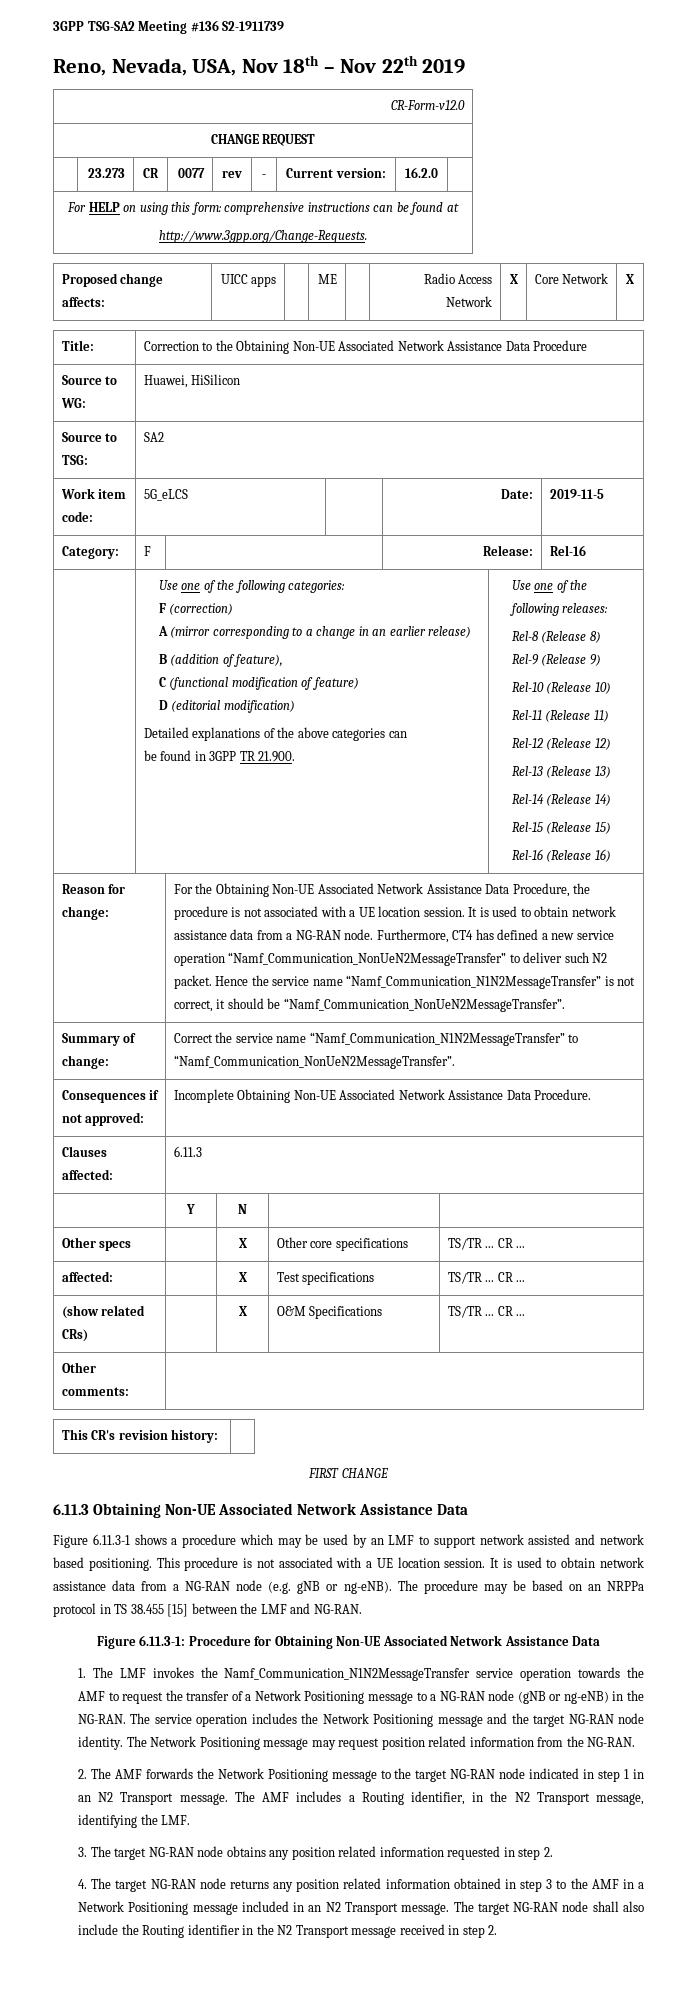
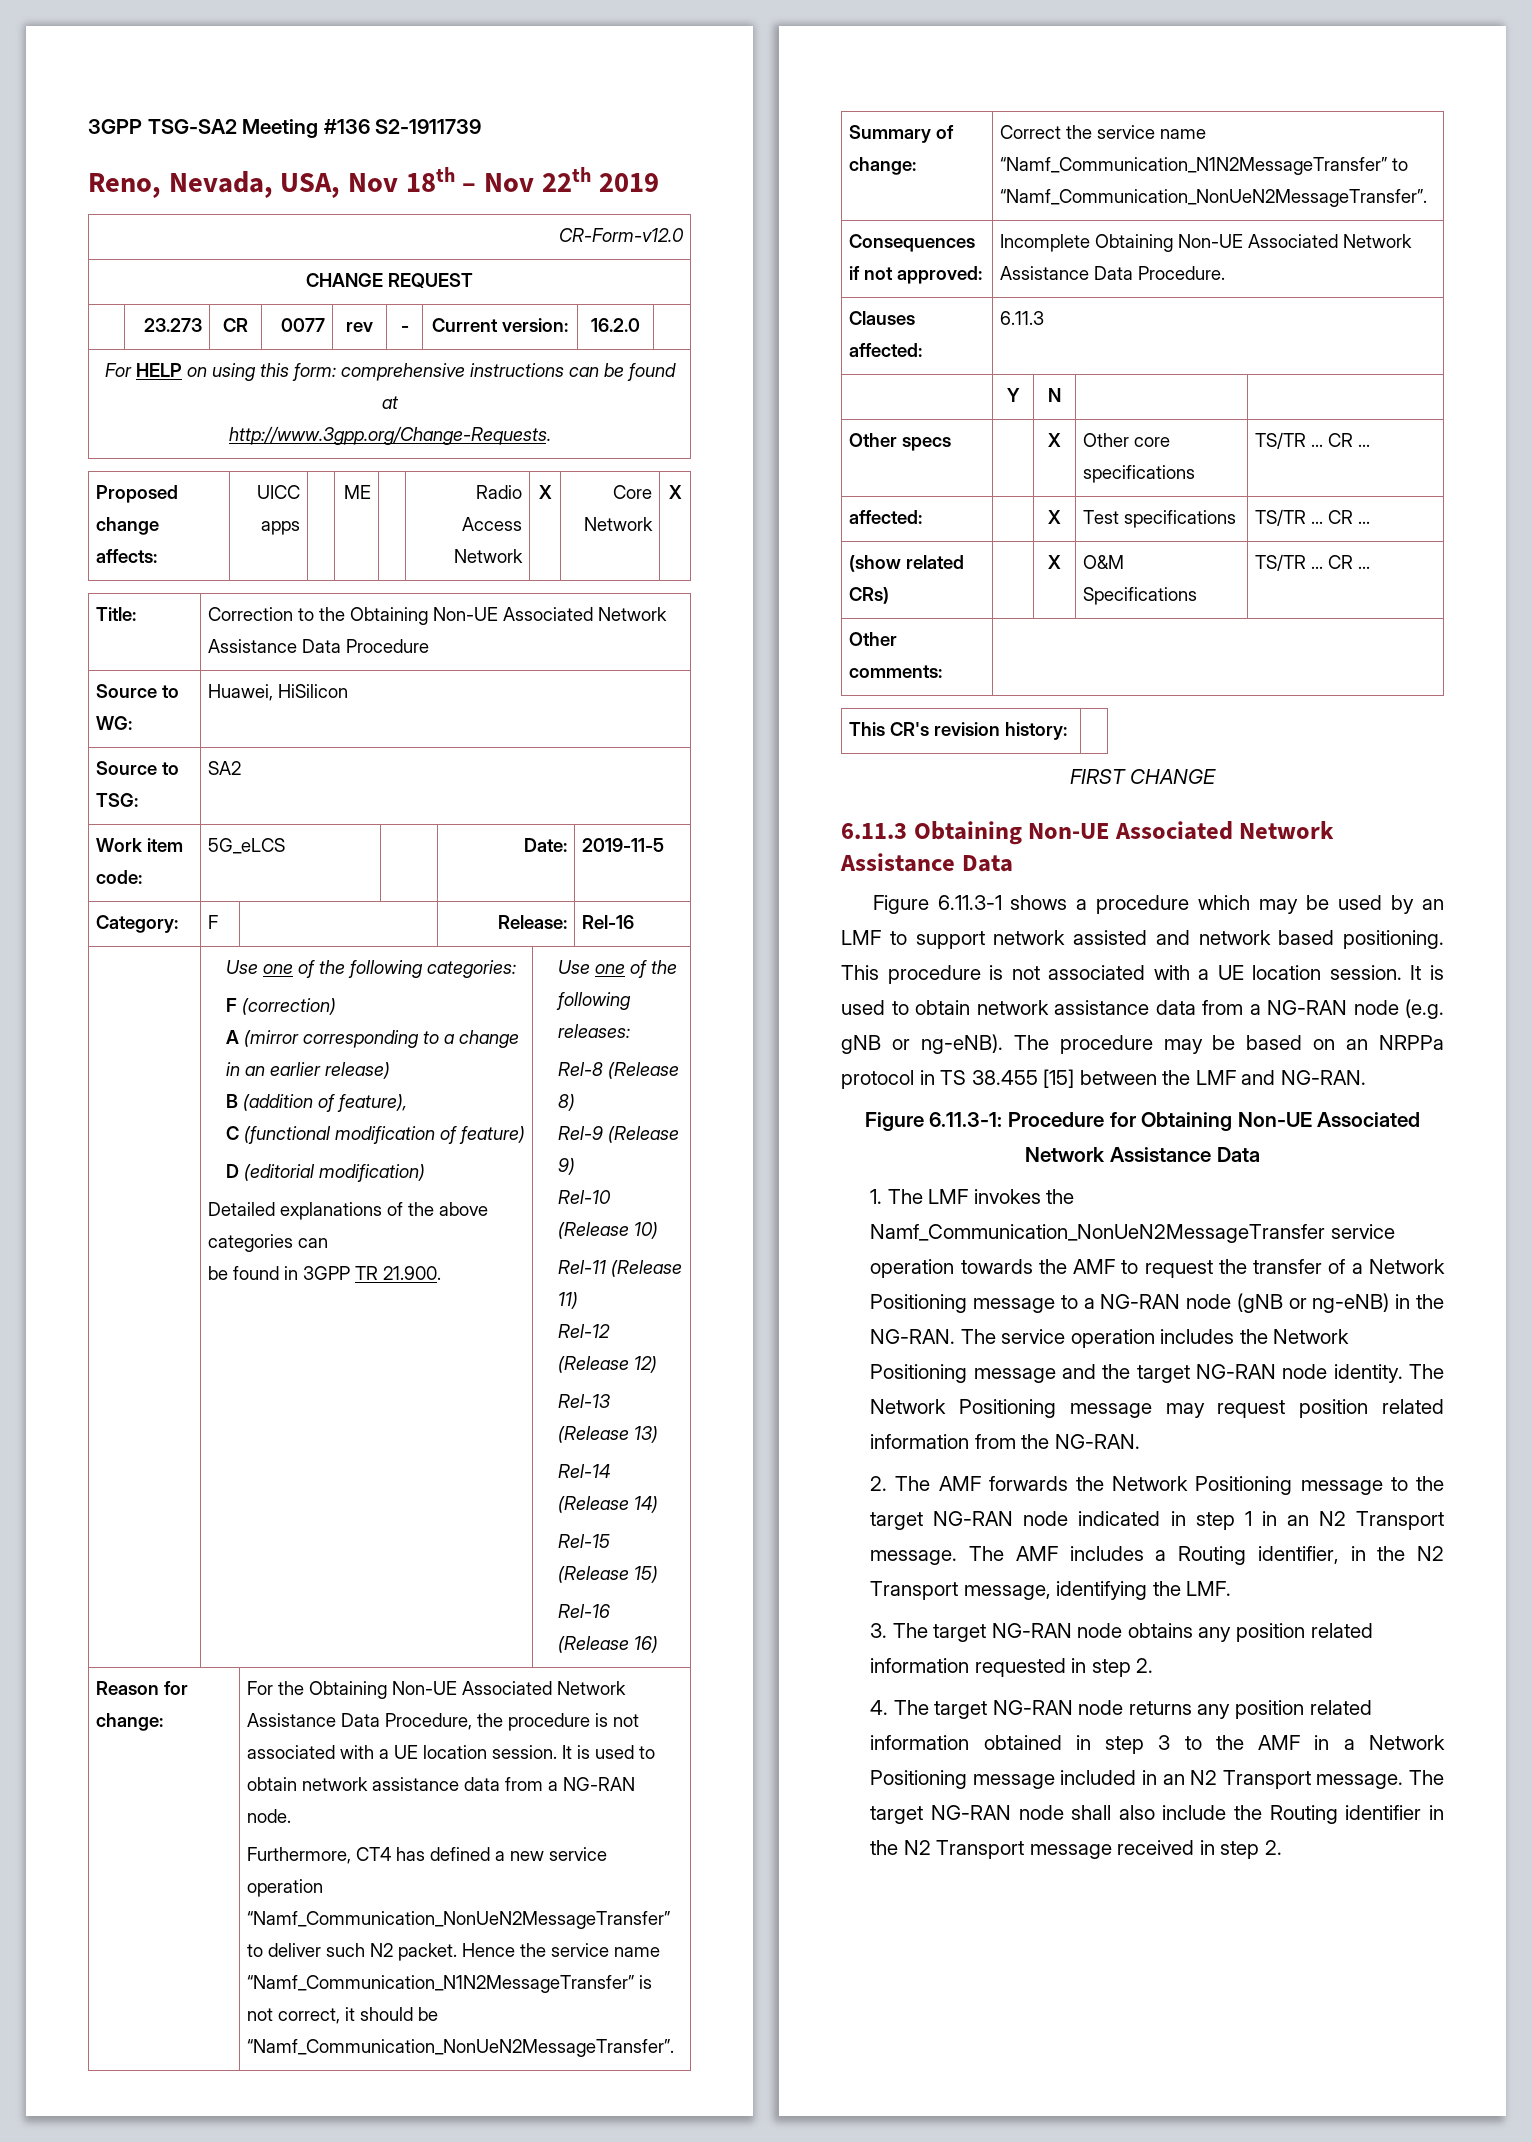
(374, 934) none -> (292, 1816) //
[224,1668,471,1681] Namf_Communication_N1N2MessageTransfer -> [870,1224,1326,1243] Namf_Communication_NonUeN2MessageTransfer

